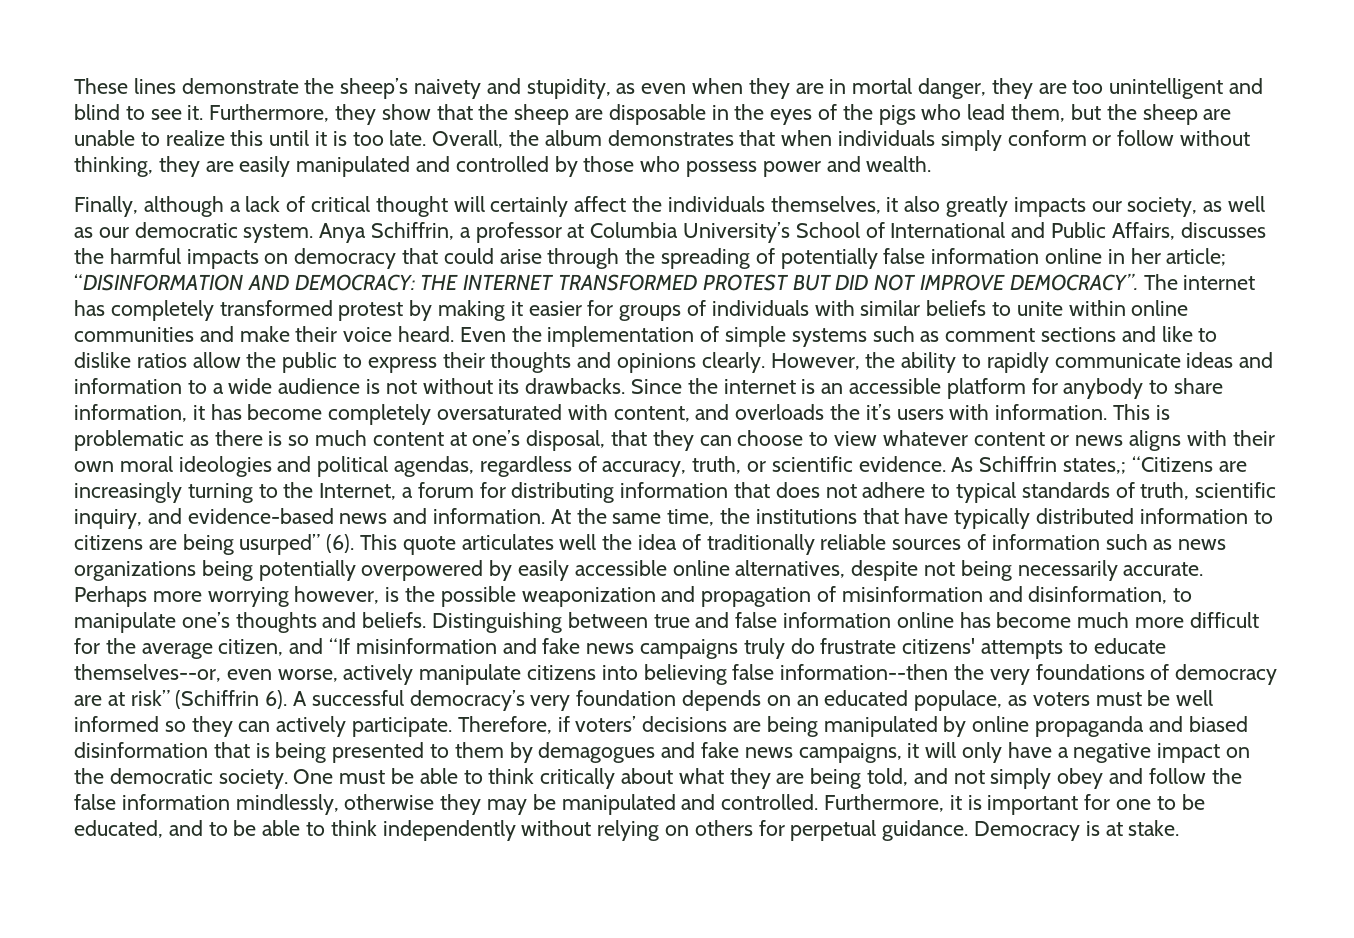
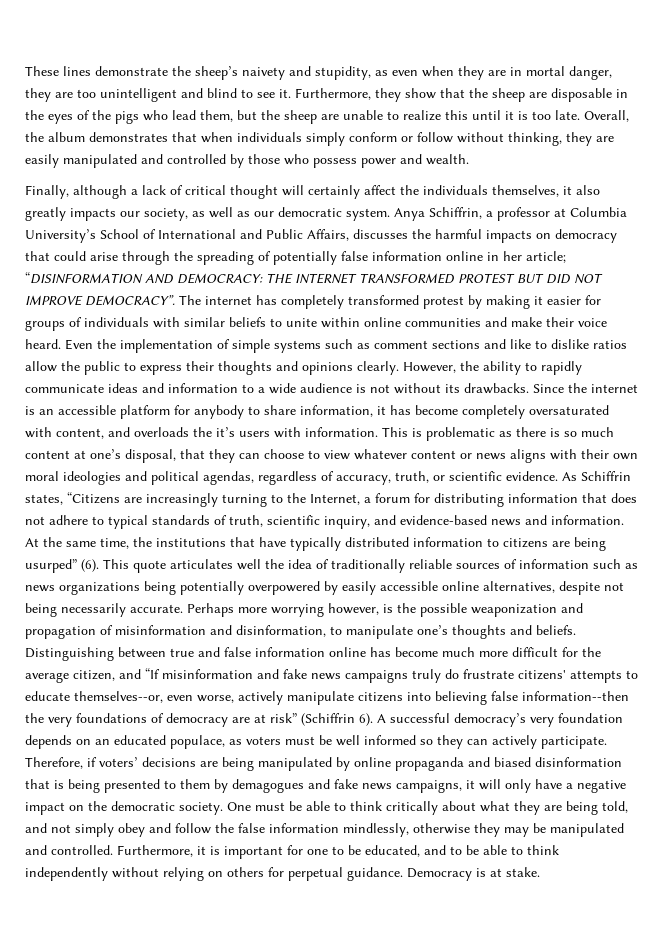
[1063,458,1127,474] states,; -> [25,494,63,505] states,

